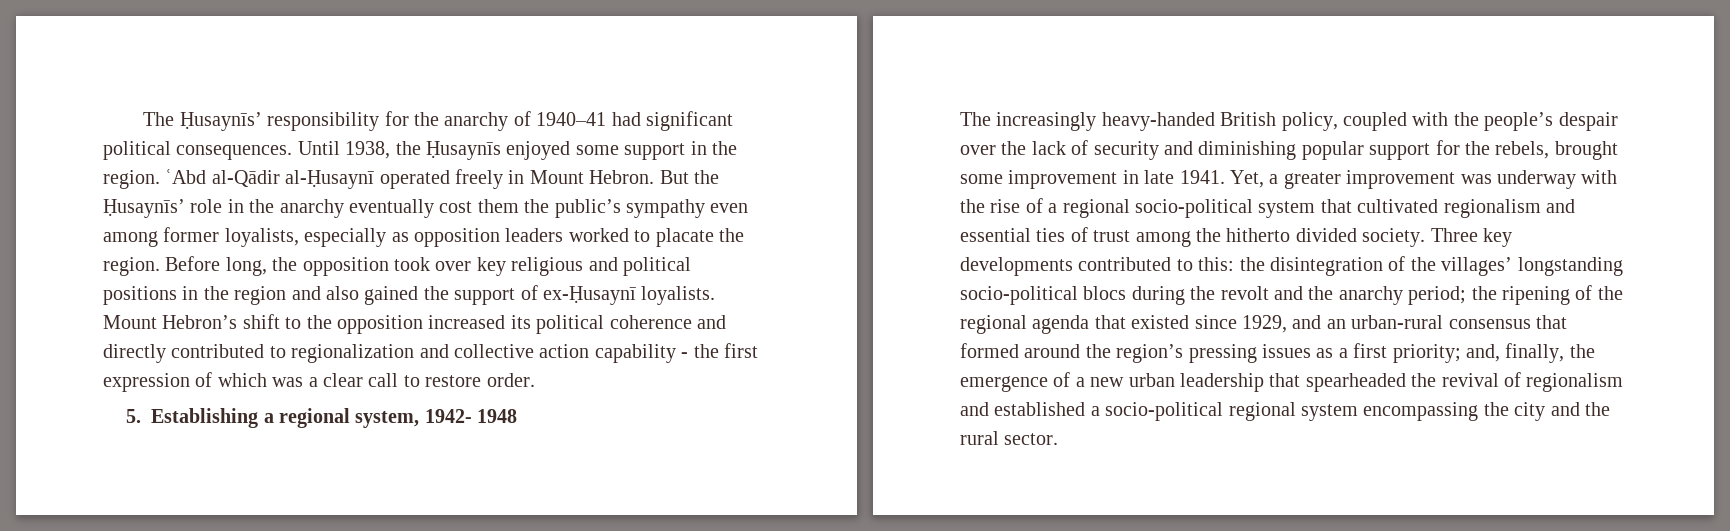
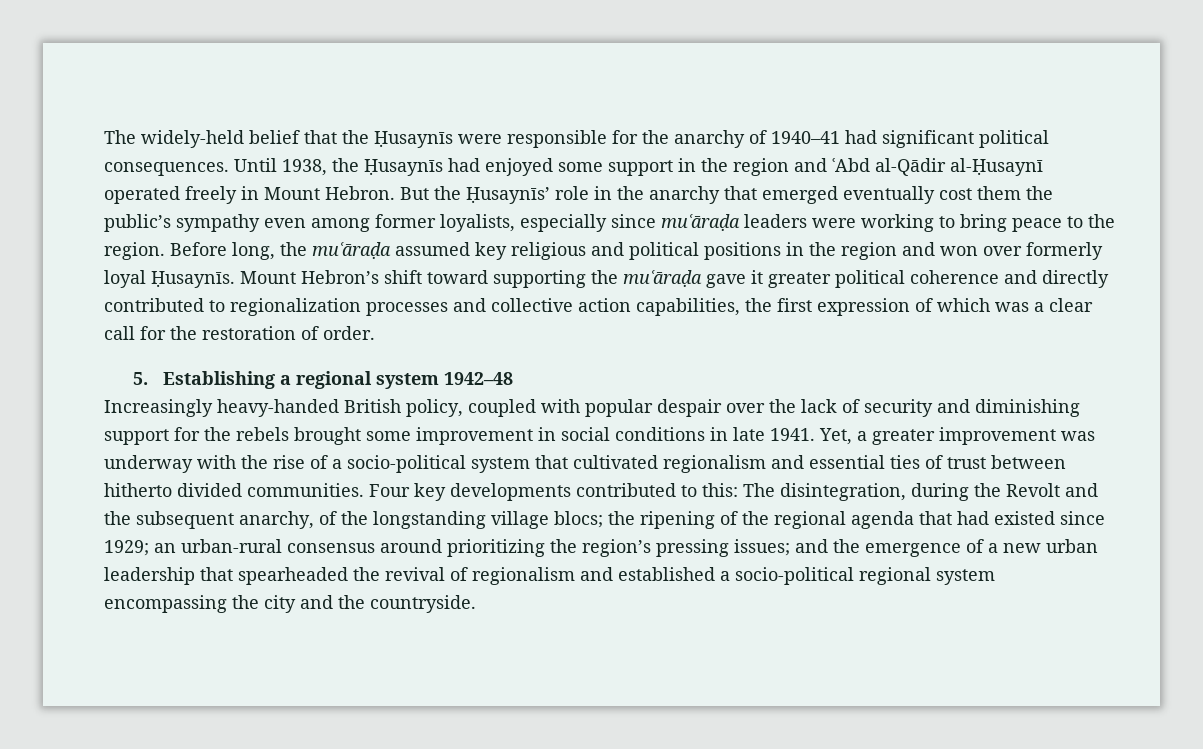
[143,112,380,131] The Ḥusaynīs’ responsibility -> [104,130,607,148] The widely-held belief that the Ḥusaynīs were responsible
(501, 150) none -> [448,158,480,172] had
[103,170,160,189] region. -> [733,158,827,176] region and
(344, 208) none -> [724,186,838,204] that emerged
[391,228,714,247] as opposition leaders worked to placate -> [611,214,1083,232] since muʿāraḍa leaders were working to bring peace to
[302,257,472,276] opposition took over -> [312,242,470,259] muʿāraḍa assumed
[326,285,716,305] [103,314,531,334] also gained the support of ex-Ḥusaynī loyalists. Mount Hebron’s shift to the opposition increased its -> [940,242,1103,260] [104,270,831,288] won over formerly loyal Ḥusaynīs. Mount Hebron’s shift toward supporting the muʿāraḍa gave it greater
(415, 353) none -> [366,302,448,316] processes
[594,344,689,363] capability - -> [636,298,740,316] capabilities,
[403,375,482,387] to restore -> [140,326,319,340] for the restoration of
[355,409,518,428] [960,112,1097,131] system, 1942- 1948 // The increasingly -> [375,372,513,389] [104,399,213,417] system 1942–48 // Increasingly
[1453,112,1554,131] the people’s -> [585,399,653,417] popular
[1301,141,1364,160] popular -> (1080, 408) none
[1495,141,1550,159] rebels, -> [236,427,289,441] rebels
(1139, 177) none -> [561,427,728,441] social conditions in
[1062,199,1130,218] regional -> (342, 464) none
[1135,228,1478,247] among the hitherto divided society. Three -> [991,455,1066,469] [104,483,410,497] between hitherto divided communities. Four
[1239,256,1623,276] [960,286,1467,305] the disintegration of the villages’ longstanding socio-political blocs during the revolt and the anarchy period; -> [743,483,1098,501] [104,511,603,529] The disintegration, during the Revolt and the subsequent anarchy, of the longstanding village blocs;
(1126, 322) none -> [957,511,989,525] had
[1242,315,1322,333] 1929, and -> [104,540,149,556] 1929;
[1536,315,1567,329] [960,343,1565,363] that formed around the region’s pressing issues as a first priority; and, finally, -> [380,539,828,557] around prioritizing the region’s pressing issues; and
[960,431,1059,445] rural sector. -> [370,595,476,613] countryside.

